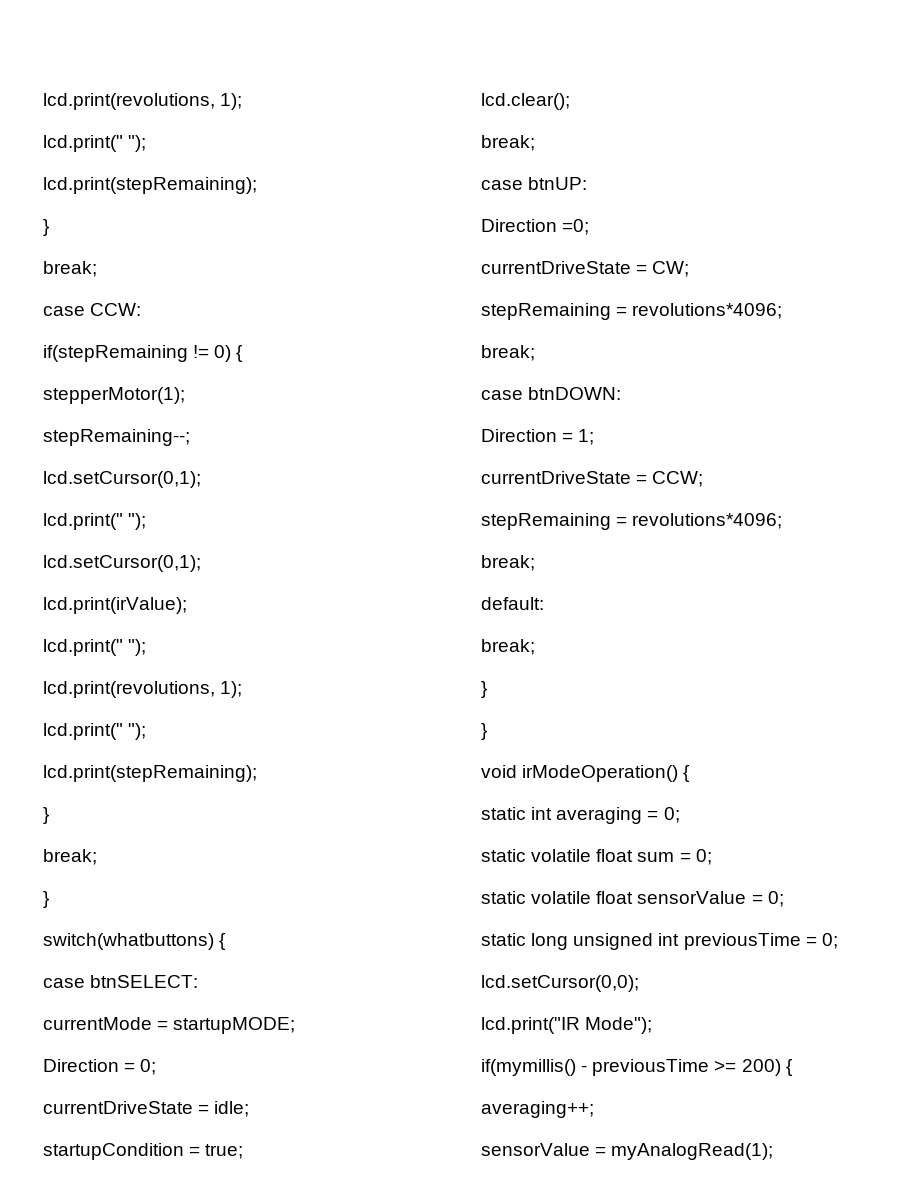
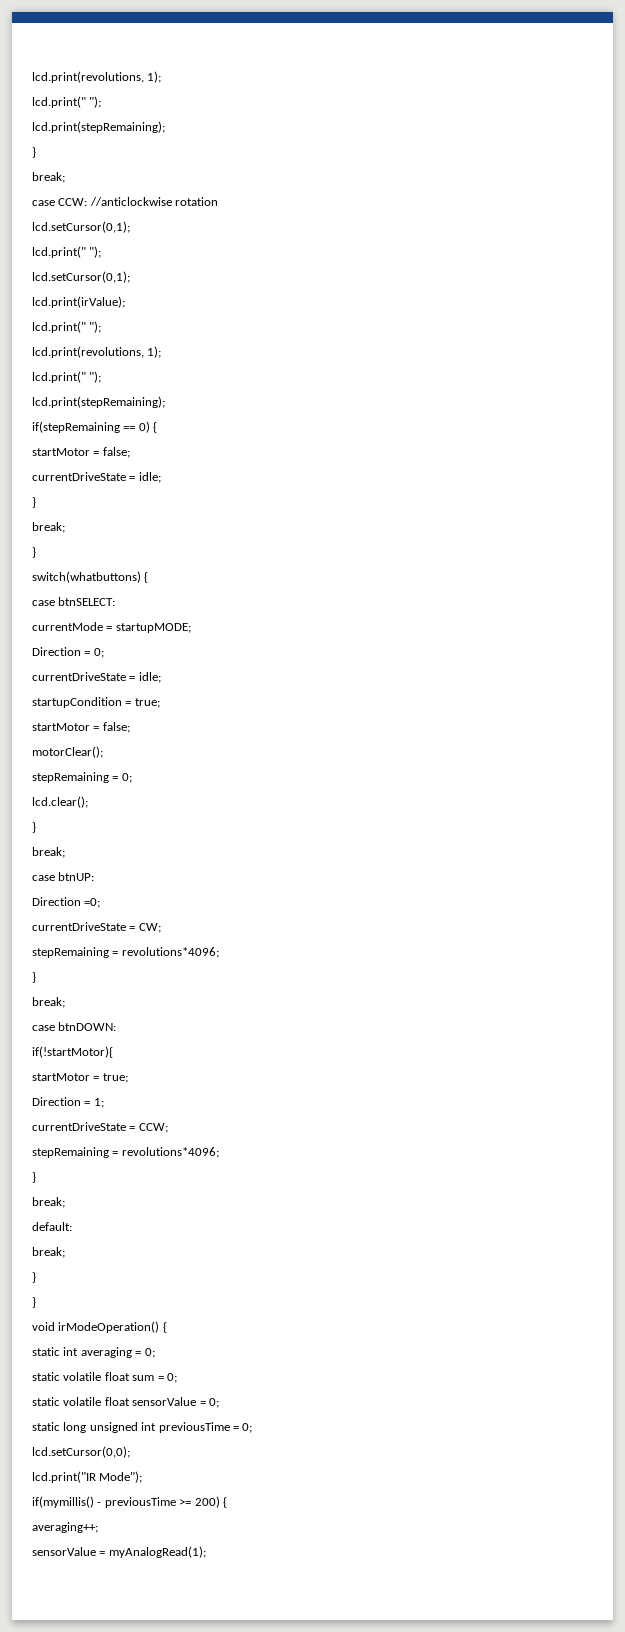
[43,345,244,362] [43,387,185,404] [43,429,190,446] // if(stepRemaining != 0) { // stepperMotor(1); // stepRemaining--; -> [89,197,219,206] //anticlockwise rotation
(257, 773) none -> [32,421,158,433] [32,447,130,458] [32,472,161,483] // if(stepRemaining == 0) { // startMotor = false; // currentDriveState = idle;
(244, 1151) none -> [32,722,130,733] [32,746,103,758] [32,772,132,783] // startMotor = false; // motorClear(); // stepRemaining = 0;
(570, 101) none -> [32,822,36,833] // }
(783, 311) none -> [32,972,36,983] // }
(622, 393) none -> [32,1046,113,1058] [32,1073,128,1083] // if(!startMotor){ // startMotor = true;
(783, 521) none -> [32,1172,36,1183] // }

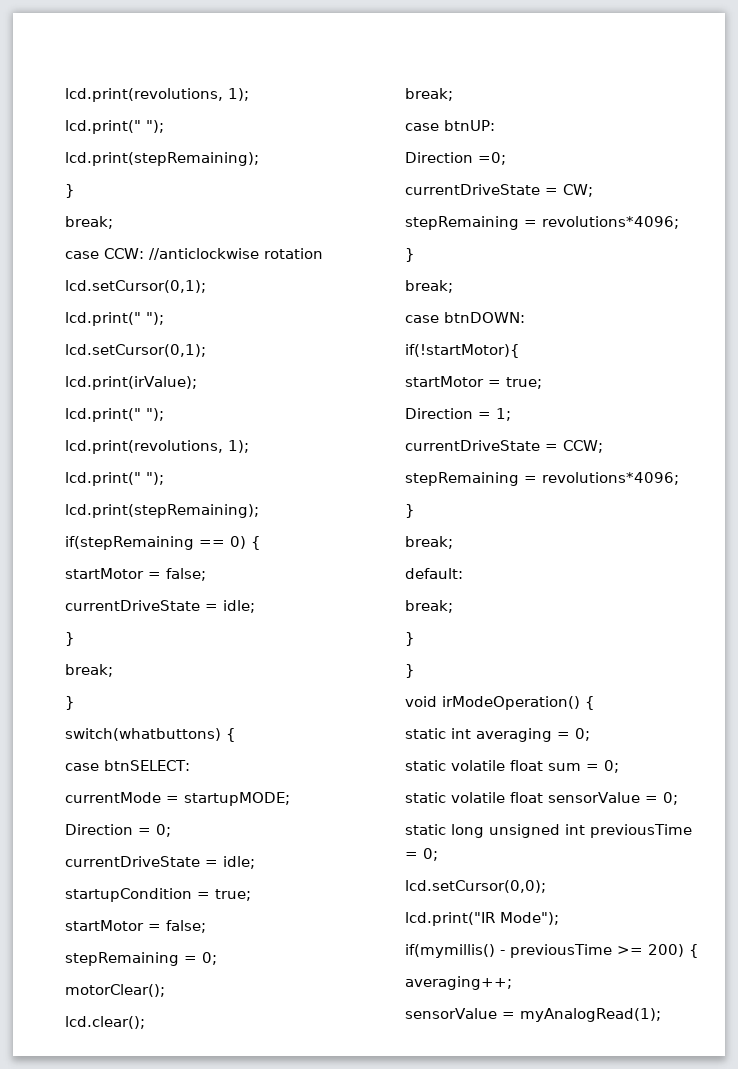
[32,746,103,758] // motorClear(); -> (206, 926) none
(132, 778) none -> [65,984,165,997] // motorClear();
[32,822,36,833] // } -> (145, 1022) none

